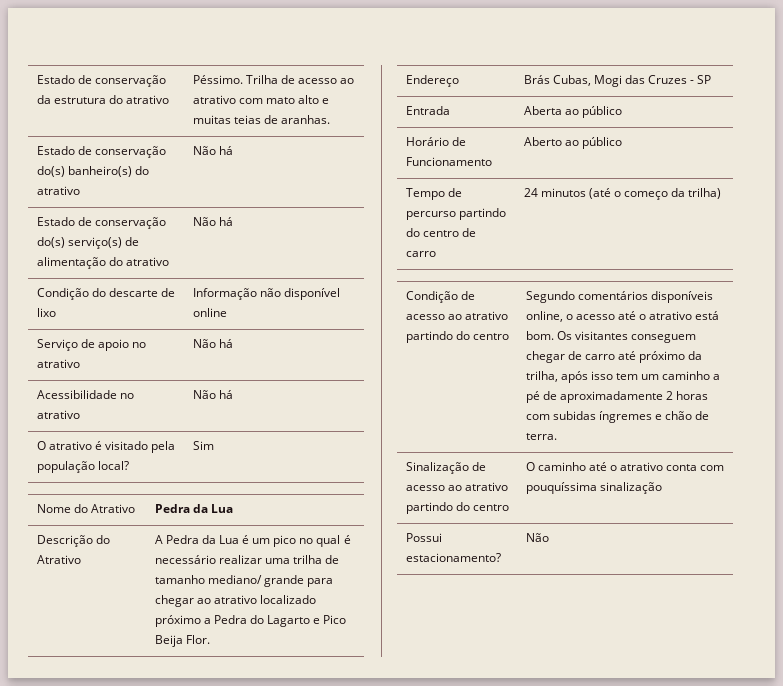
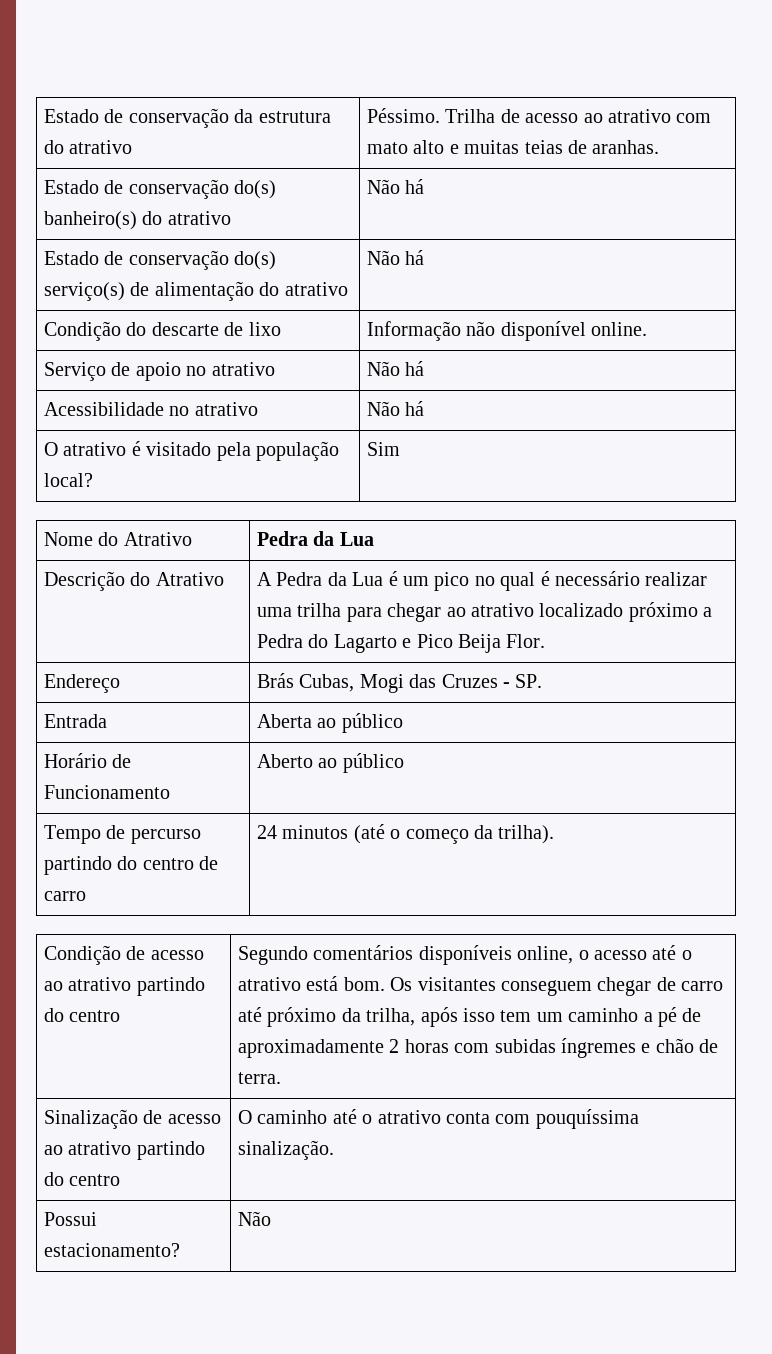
[192,308,227,317] online -> [591,322,648,336] online.
[324,555,339,564] [154,575,304,587] de tamanho mediano/ grande -> (342, 610) none
[697,75,712,84] SP -> [515,674,543,688] SP.
[688,188,722,199] trilha) -> [498,825,555,844] trilha).
[599,482,662,494] sinalização -> [238,1140,335,1160] sinalização.

